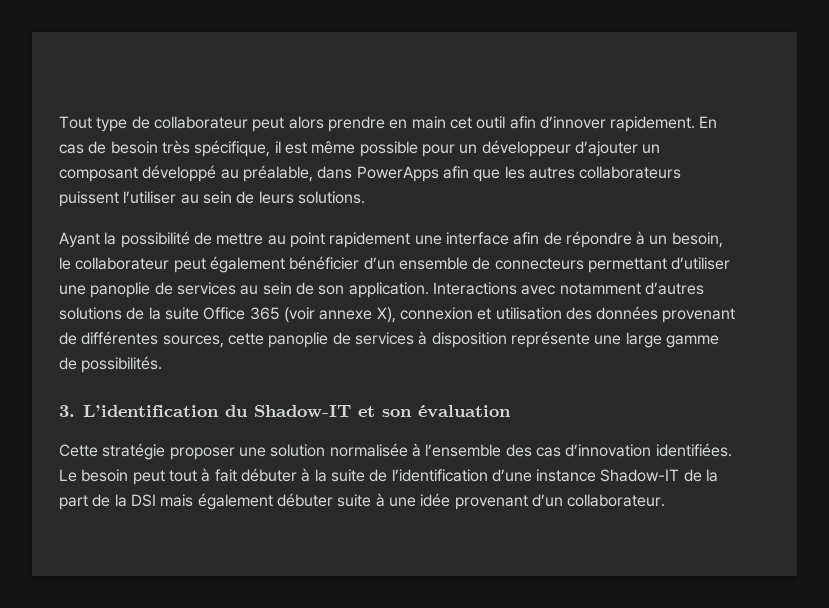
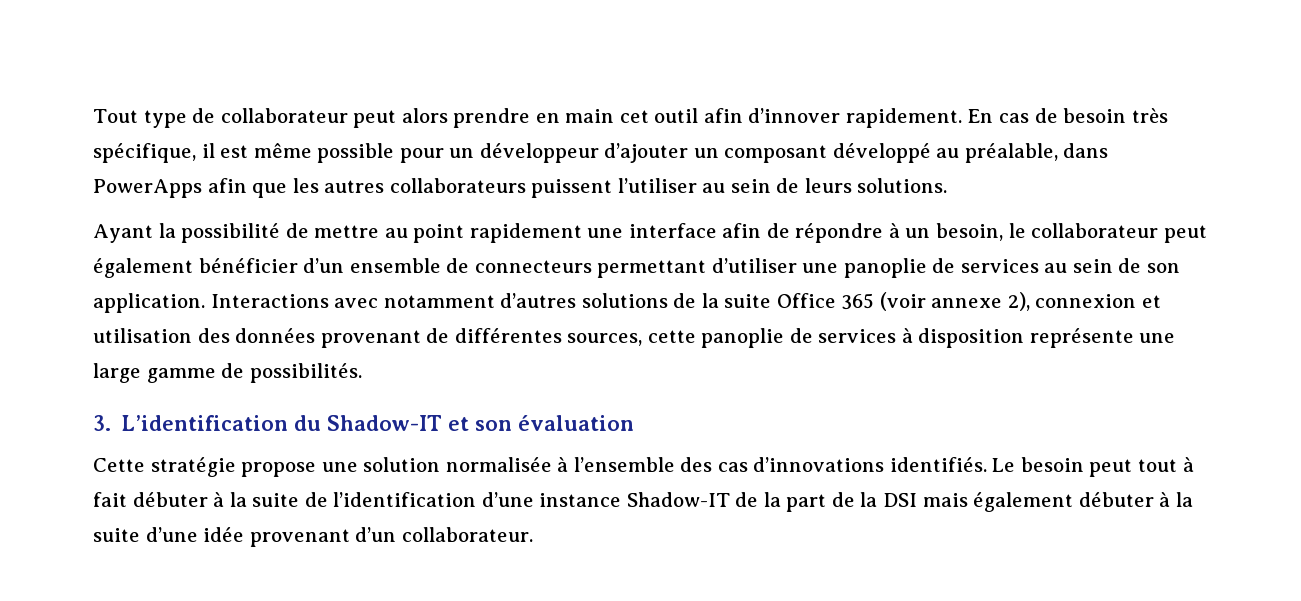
[376,307,396,323] X), -> [1007,292,1030,311] 2),
[169,447,235,460] proposer -> [241,462,317,477] propose
[565,443,732,457] d’innovation identifiées. -> [753,457,987,472] d’innovations identifiés.
[337,493,416,507] suite à une -> [1159,492,1193,507] [93,527,198,542] à la suite d’une

